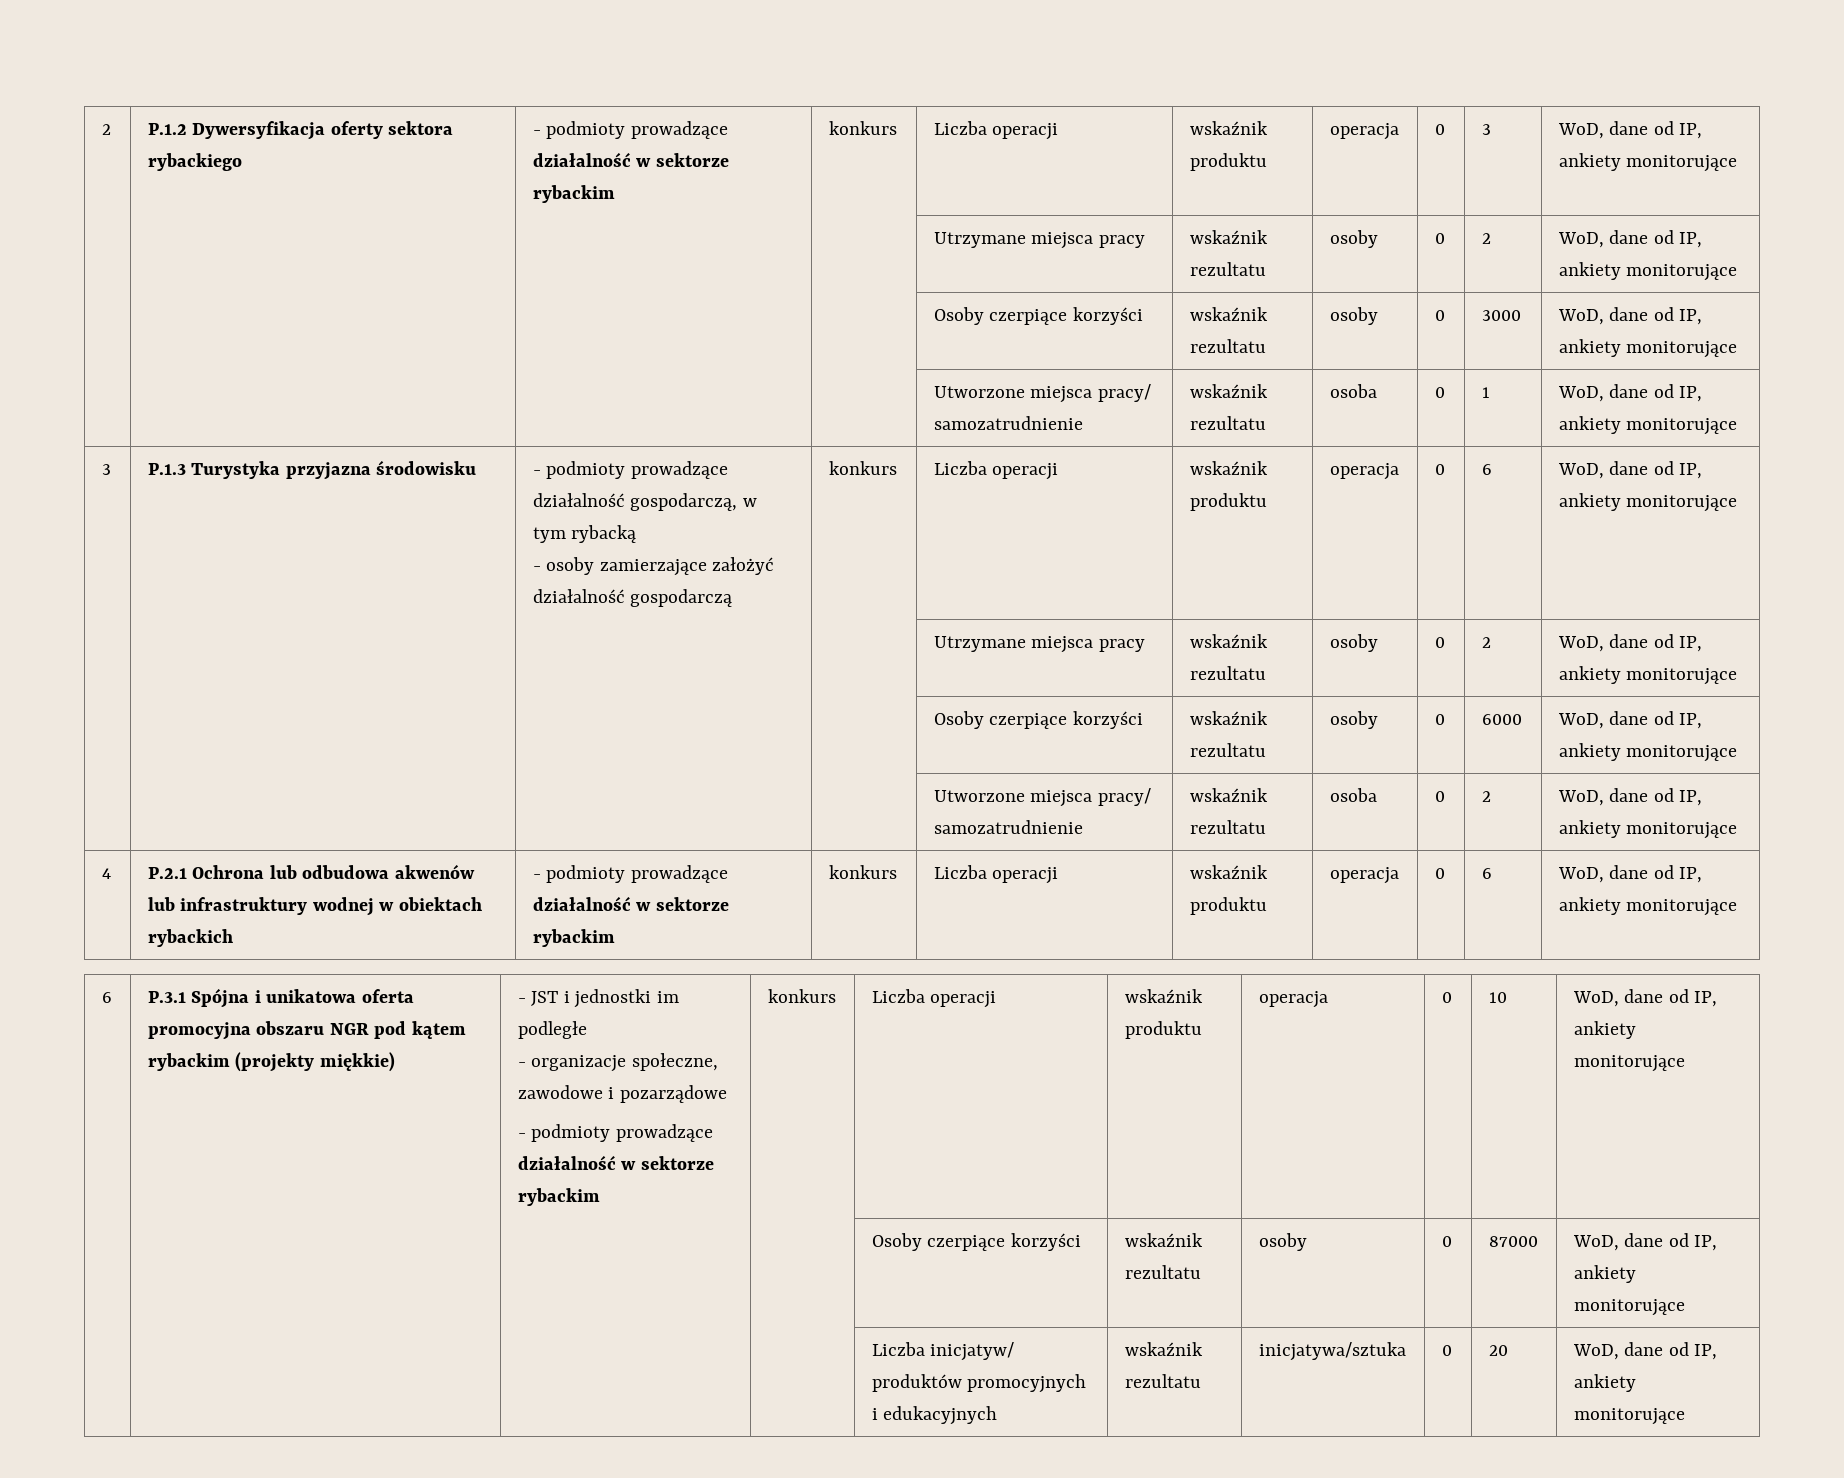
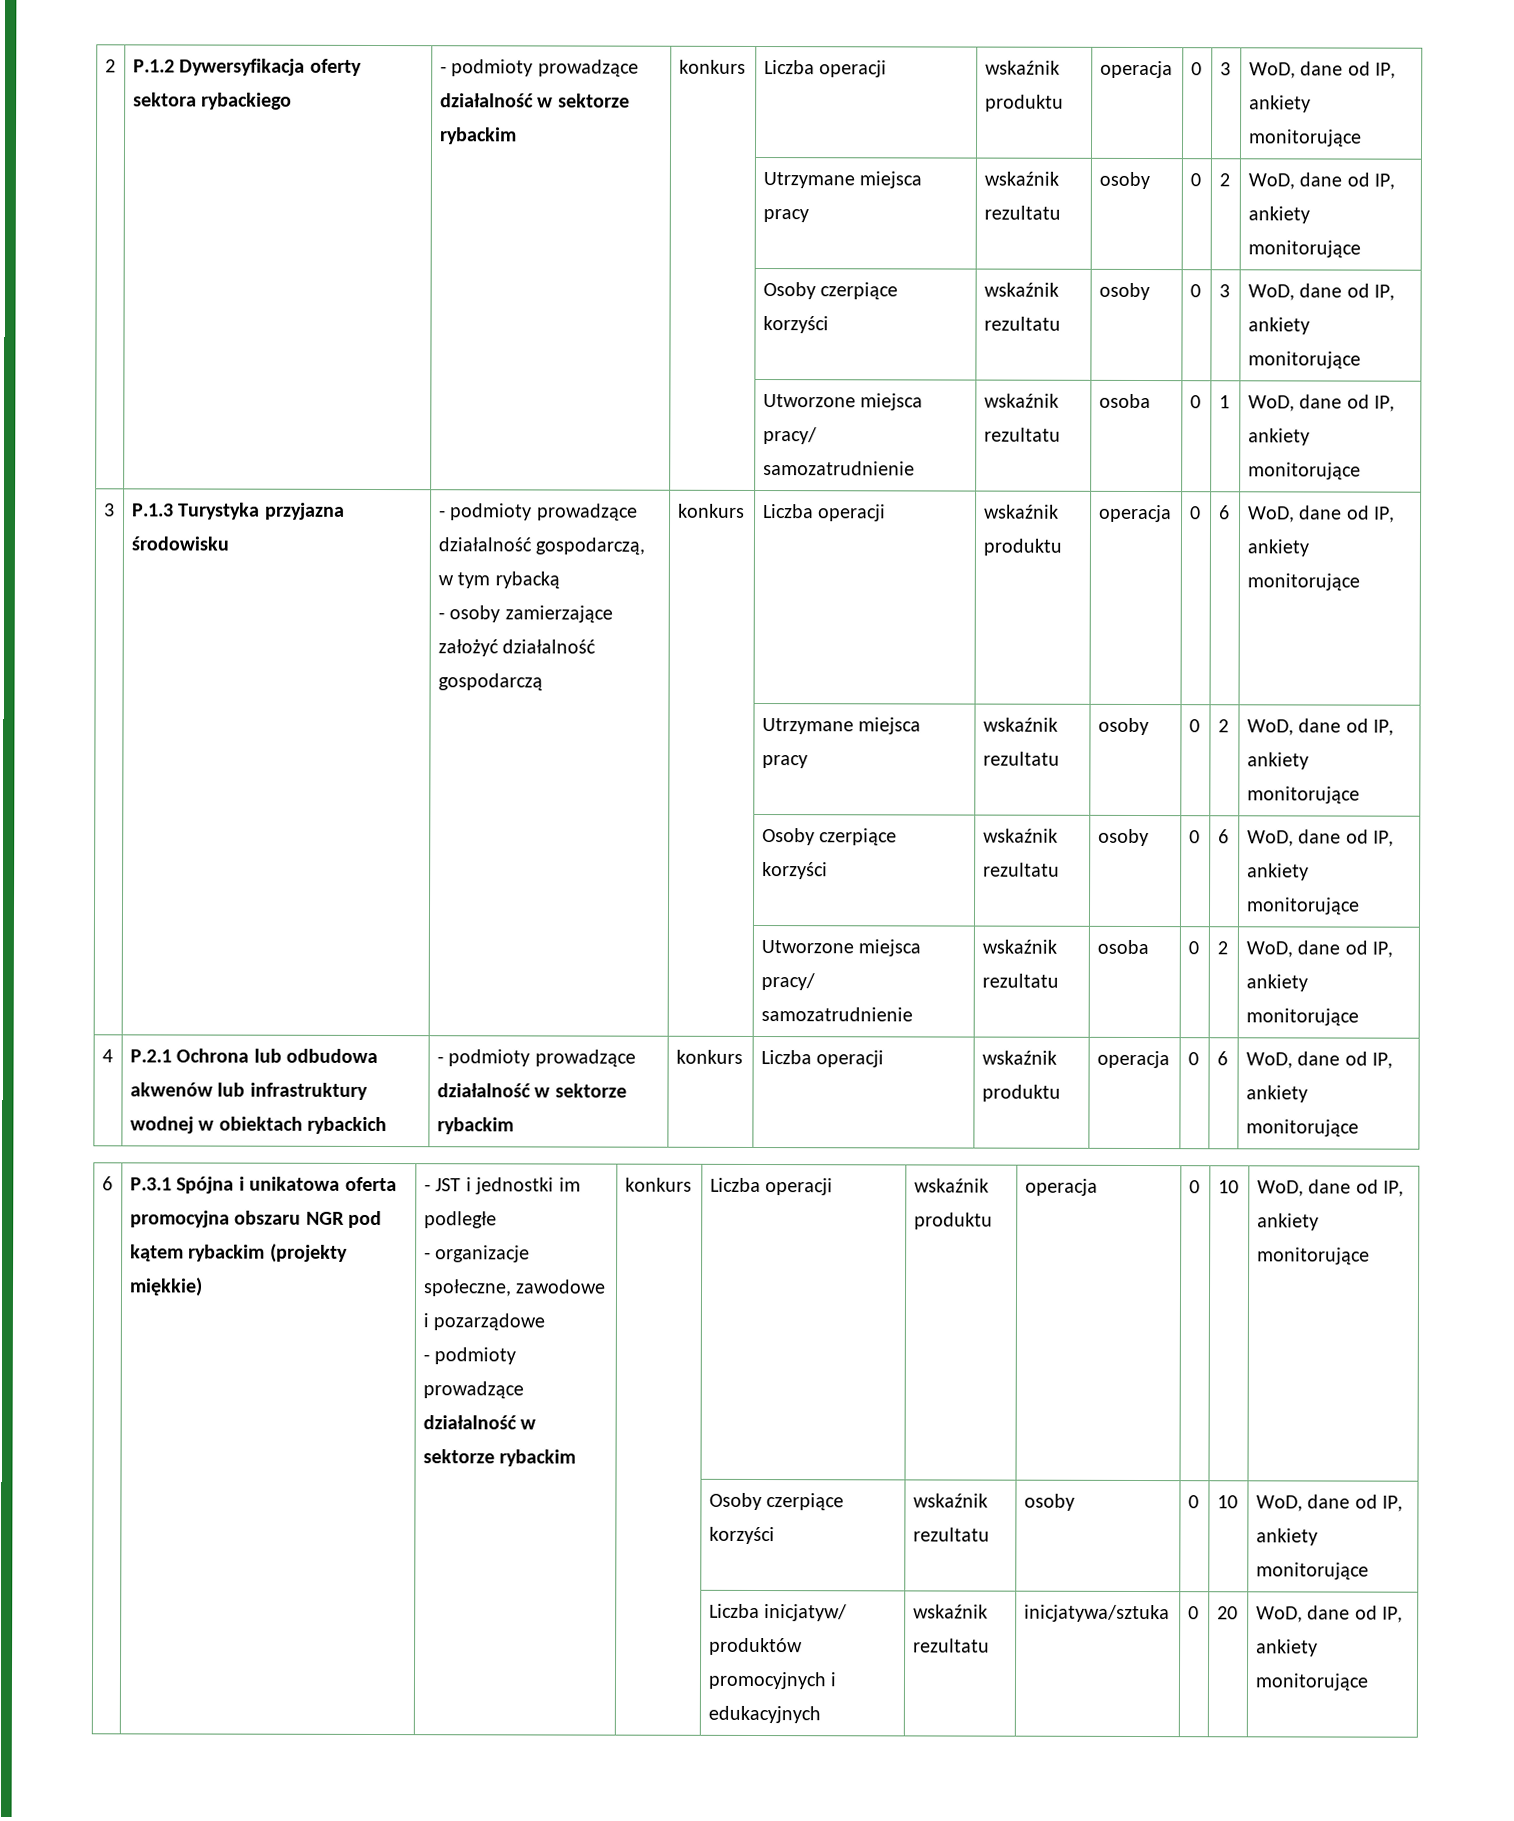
[1481,310,1521,321] 3000 -> [1218,284,1230,298] 3
[1481,714,1522,725] 6000 -> [1217,829,1229,844] 6
[1488,1236,1538,1247] 87000 -> [1216,1495,1238,1509] 10

